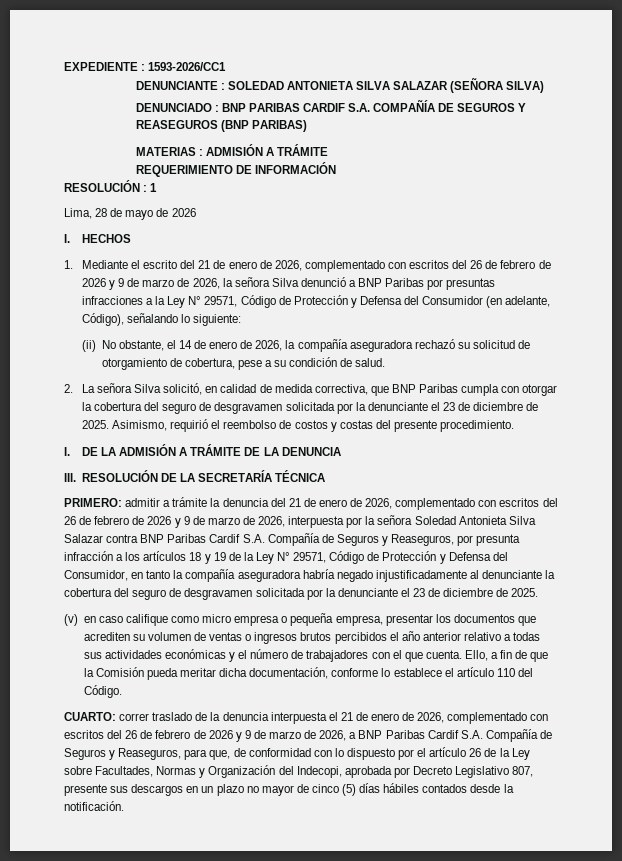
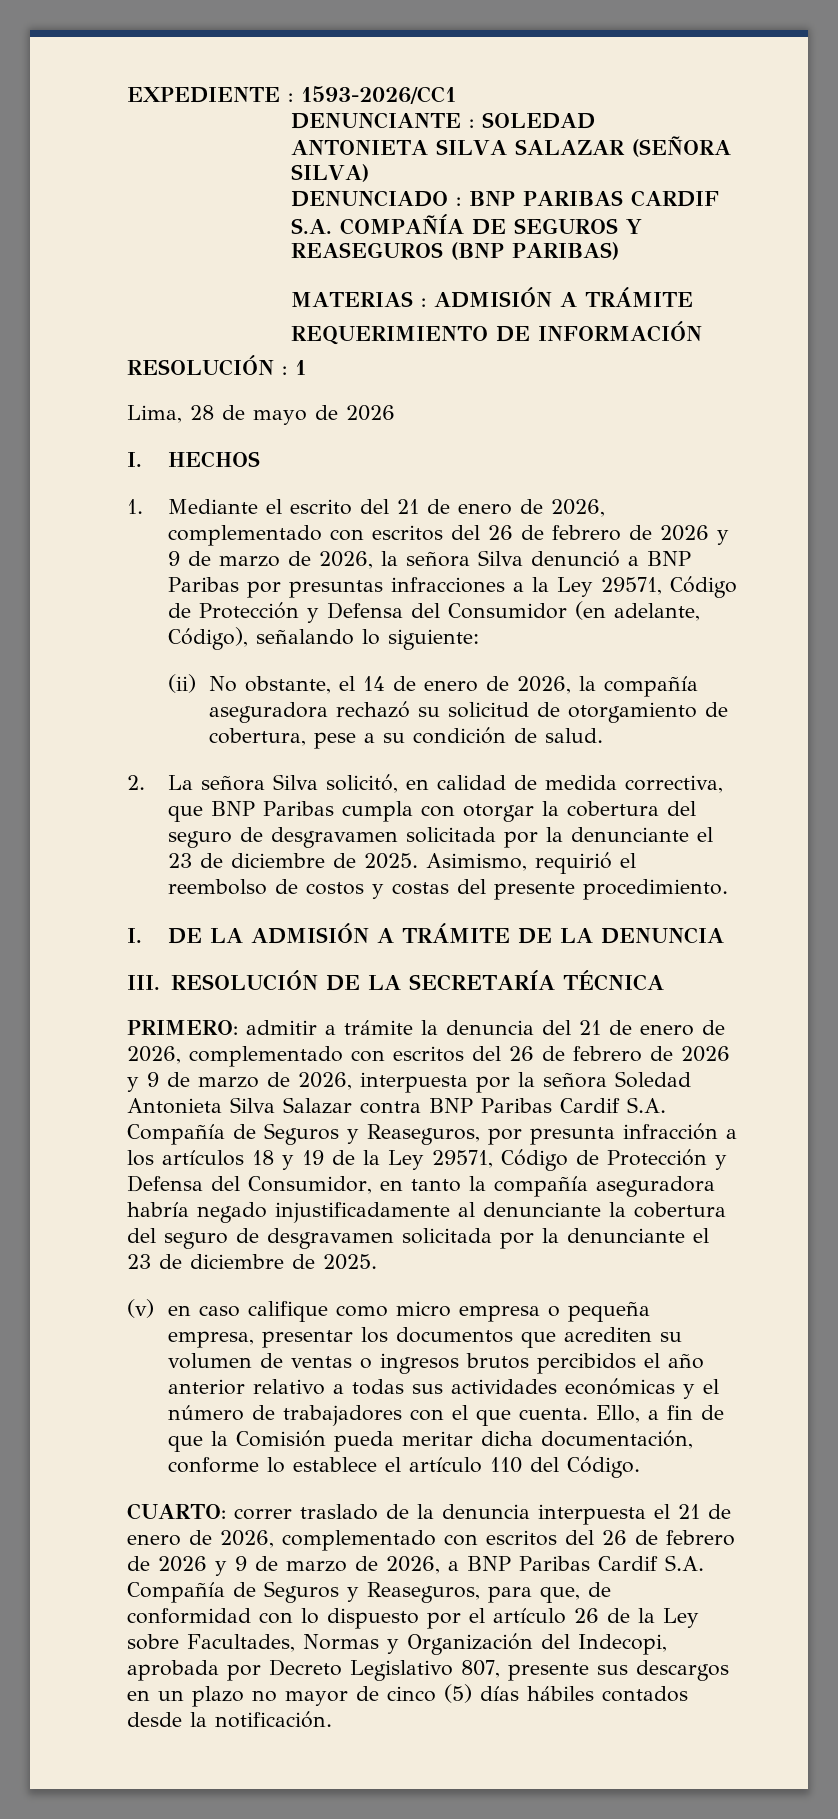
[188,296,202,305] N° -> (593, 587) none
[277,552,291,561] N° -> (424, 1160) none

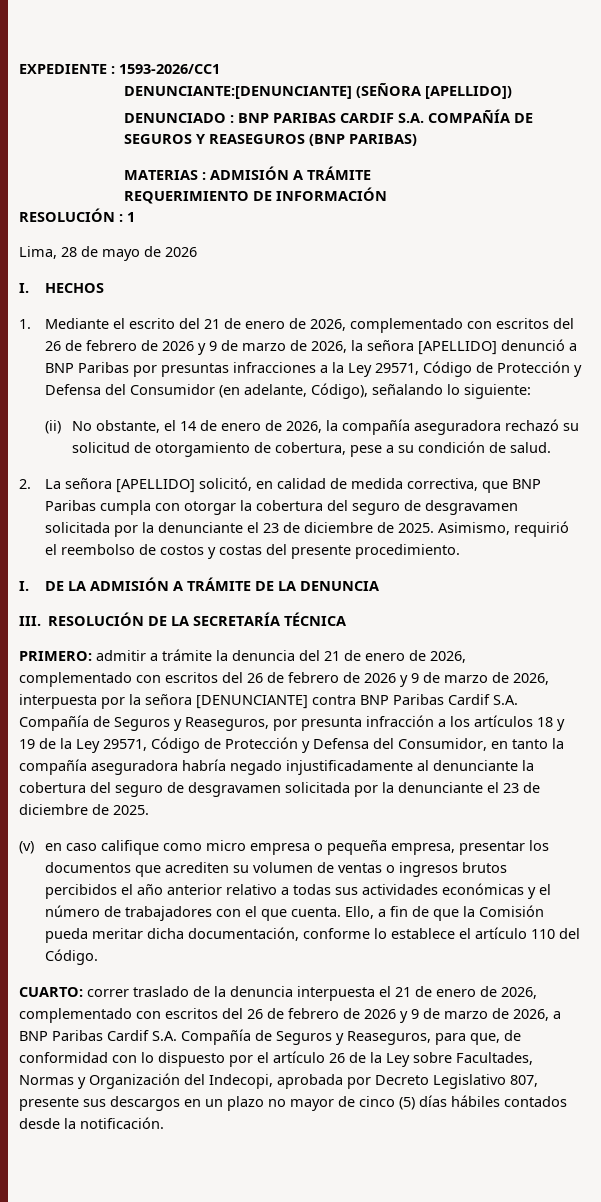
[291,112,596,129] [291,136,731,157] [291,164,370,182] DENUNCIANTE : SOLEDAD ANTONIETA SILVA SALAZAR (SEÑORA SILVA) -> [124,83,513,99] DENUNCIANTE:[DENUNCIANTE] (SEÑORA [APELLIDO])
[478,550,524,566] Silva -> [418,341,498,355] [APELLIDO]
[273,774,319,790] Silva -> [116,479,196,493] [APELLIDO]
[615,1071,691,1088] [127,1097,352,1114] Soledad Antonieta Silva Salazar -> [196,695,308,709] [DENUNCIANTE]

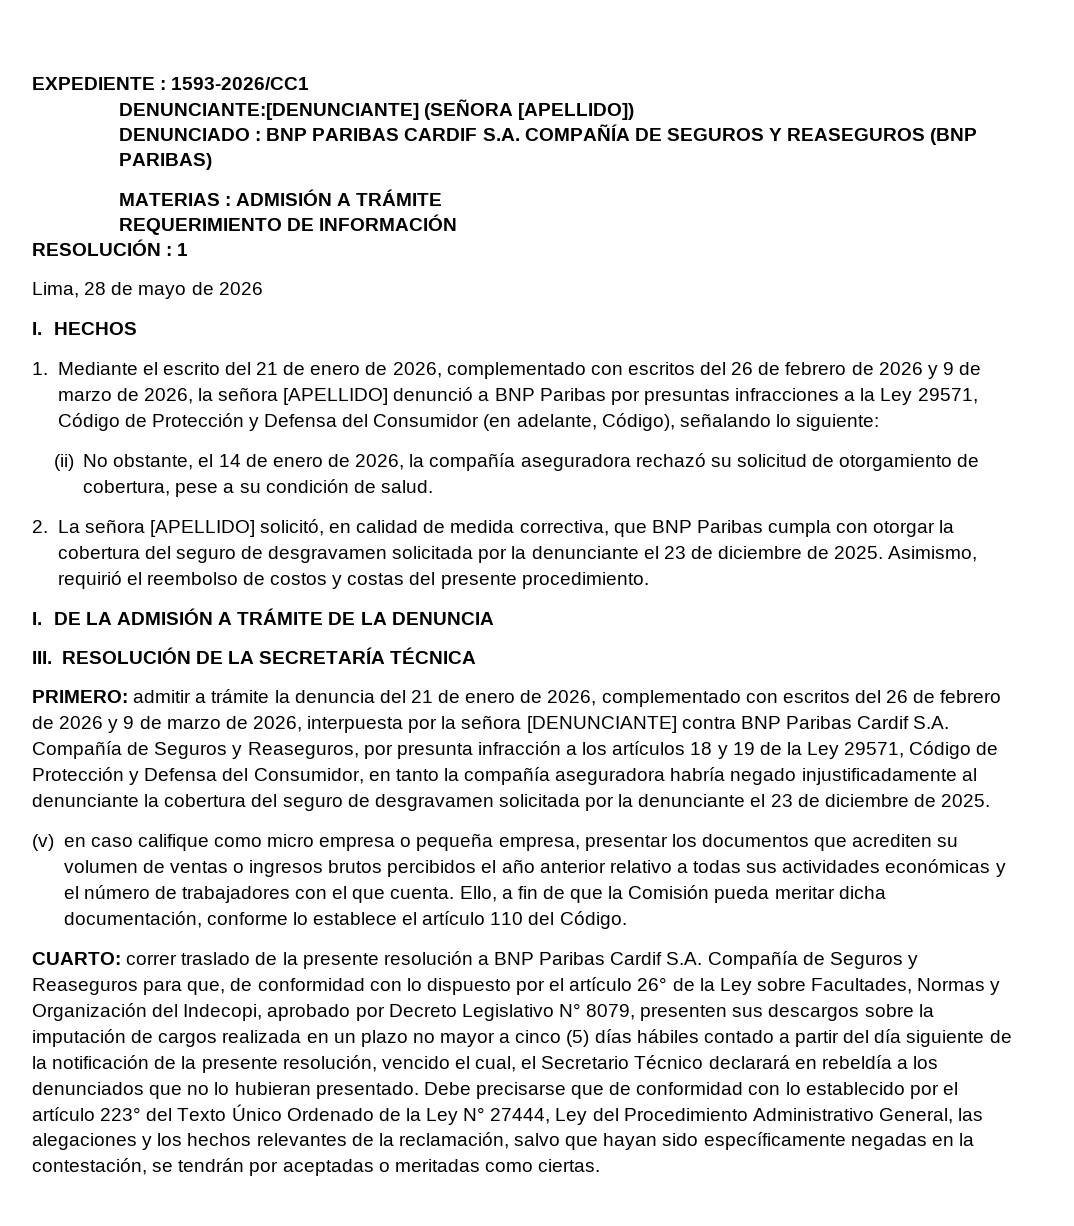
[230,986,537,1001] [19,1008,549,1023] denuncia interpuesta el 21 de enero de 2026, complementado con escritos del 26 de febrero de 2026 y 9 de marzo de 2026, -> [302,951,473,969] presente resolución
[347,1031,431,1045] Reaseguros, -> [32,978,138,995] Reaseguros
[329,1053,345,1063] 26 -> [637,977,668,991] 26°
[277,1074,343,1089] aprobada -> [267,1004,351,1021] aprobado
[510,1075,538,1087] [19,1096,180,1111] 807, presente sus descargos -> [558,1003,934,1021] [32,1029,302,1047] N° 8079, presenten sus descargos sobre la imputación de cargos realizada
[338,1096,355,1107] de -> [499,1033,511,1043] a
[504,1096,567,1107] [19,1117,164,1129] contados desde la notificación. -> [703,1029,1012,1047] [32,1055,939,1073] [32,1082,958,1099] [32,1104,984,1125] [32,1132,974,1150] [32,1158,601,1176] contado a partir del día siguiente de la notificación de la presente resolución, vencido el cual, el Secretario Técnico declarará en rebeldía a los denunciados que no lo hubieran presentado. Debe precisarse que de conformidad con lo establecido por el artículo 223° del Texto Único Ordenado de la Ley N° 27444, Ley del Procedimiento Administrativo General, las alegaciones y los hechos relevantes de la reclamación, salvo que hayan sido específicamente negadas en la contestación, se tendrán por aceptadas o meritadas como ciertas.

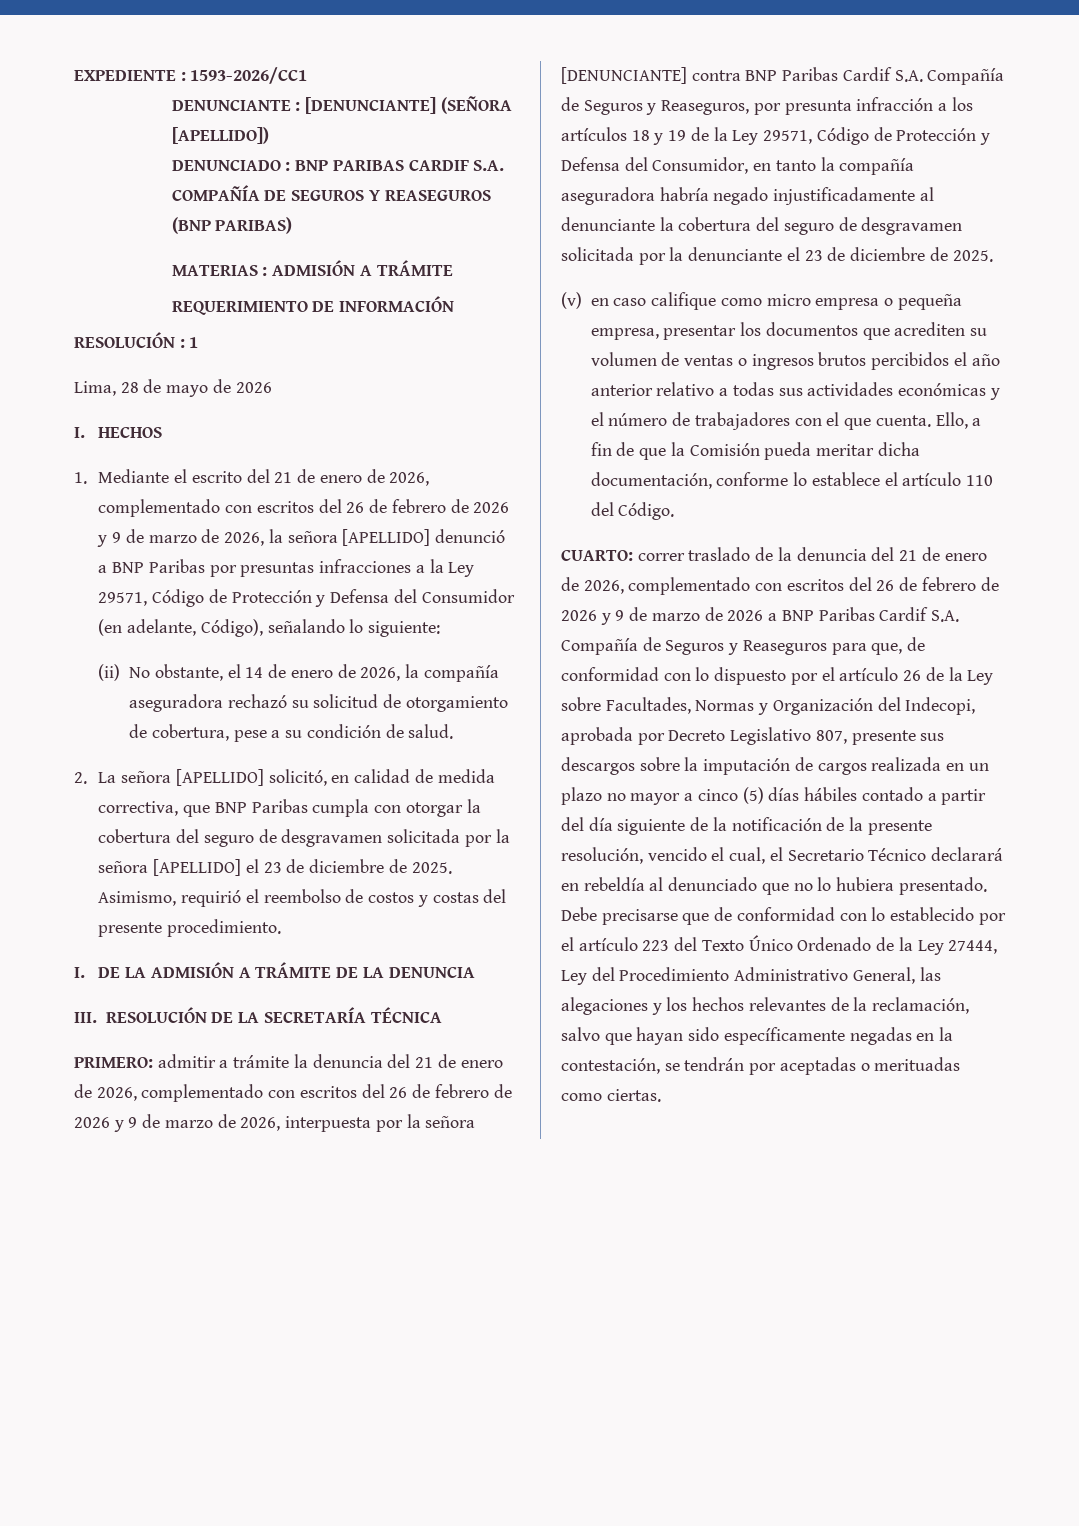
[118,103,419,120] DENUNCIANTE:[DENUNCIANTE] -> [171,97,437,114] DENUNCIANTE : [DENUNCIANTE]
[531,546,639,559] denunciante -> [98,859,242,876] señora [APELLIDO]
[302,951,473,969] presente resolución -> [796,547,987,561] [561,577,999,595] [561,607,764,625] denuncia del 21 de enero de 2026, complementado con escritos del 26 de febrero de 2026 y 9 de marzo de 2026
[637,977,668,991] 26° -> [903,670,922,681] 26
[267,1004,351,1021] aprobado -> [561,727,633,745] aprobada
[558,1003,728,1021] N° 8079, presenten -> [815,730,916,745] 807, presente
[896,1056,939,1069] [32,1082,144,1095] a los denunciados -> [649,877,758,891] al denunciado
[234,1082,311,1095] hubieran -> [836,877,895,891] hubiera
[100,1107,142,1121] 223° -> [642,940,670,951] 223
[463,1107,486,1121] N° -> (944, 947) none
[394,1159,480,1172] meritadas -> [874,1057,961,1071] merituadas

